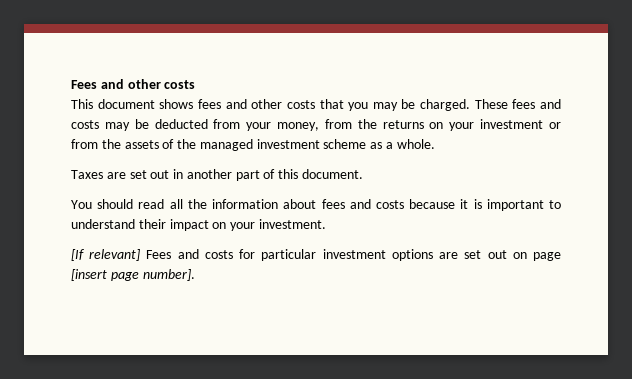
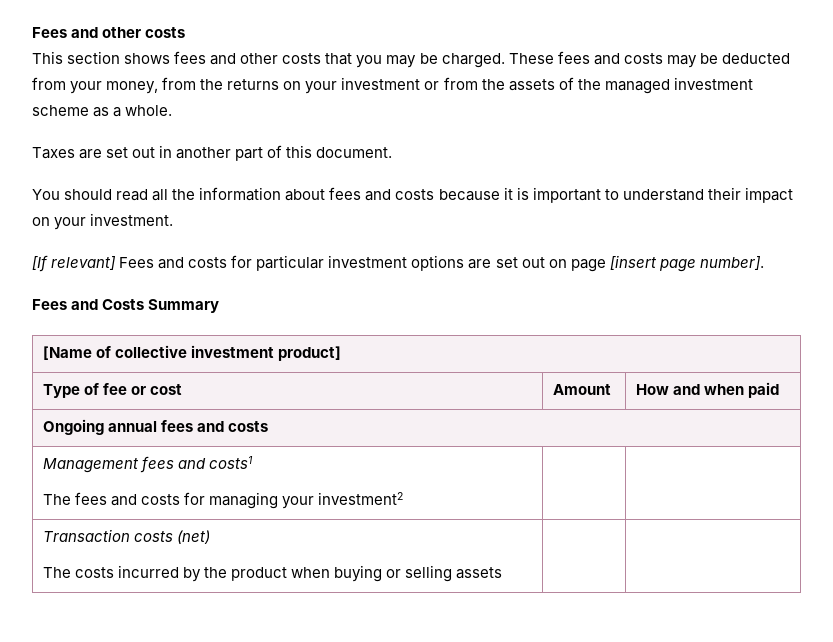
[97,99,155,109] document -> [67,51,121,64] section
(195, 275) none -> [32,299,220,313] [42,345,341,361] [42,383,182,398] [552,384,611,395] [635,382,779,398] [42,419,268,435] [42,456,253,473] [42,492,403,509] [42,529,210,544] [42,565,502,582] // Fees and Costs Summary // [Name of collective investment product] // Type of fee or cost | Amount | How and when paid // Ongoing annual fees and costs // Management fees and costs1 // The fees and costs for managing your investment2 | | // Transaction costs (net) // The costs incurred by the product when buying or selling assets | |

